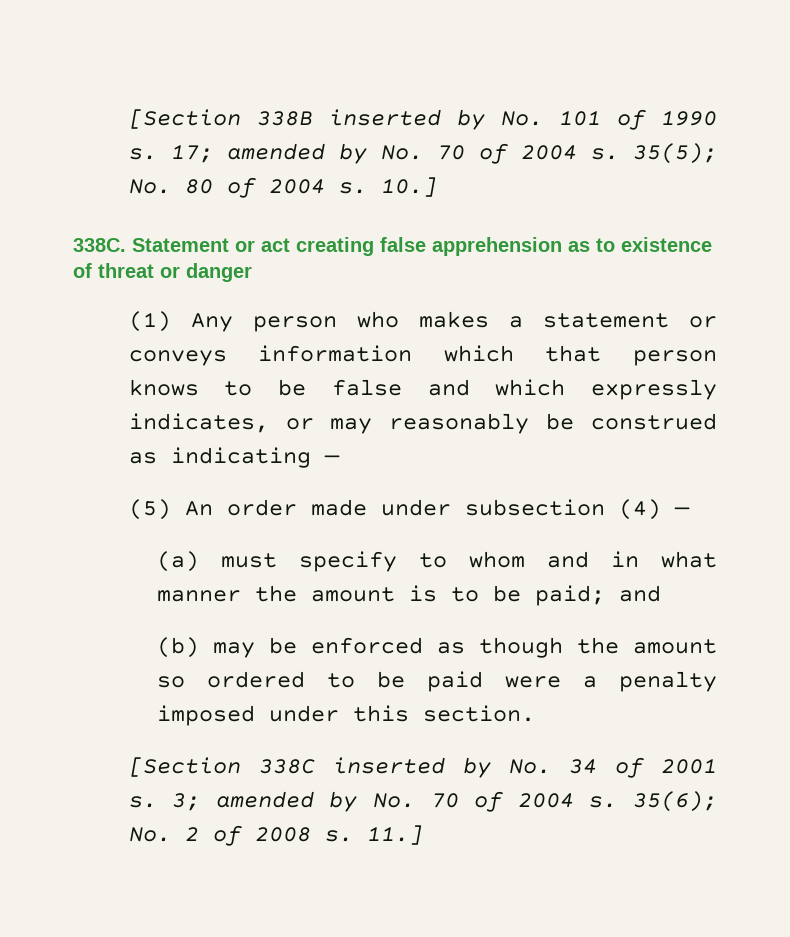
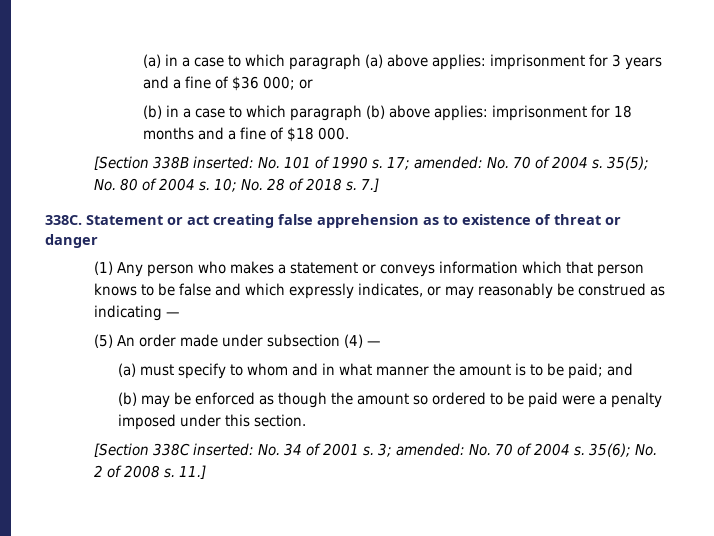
[128,109,485,130] [Section 338B inserted by -> [142,54,662,70] [142,76,313,91] [142,105,632,121] [142,127,349,142] [93,156,254,170] (a) in a case to which paragraph (a) above applies: imprisonment for 3 years and a fine of $36 000; or // (b) in a case to which paragraph (b) above applies: imprisonment for 18 months and a fine of $18 000. // [Section 338B inserted:
[226,143,367,164] amended by -> [413,156,483,169] amended:
[380,177,437,197] 10.] -> [213,178,379,192] 10; No. 28 of 2018 s. 7.]
[332,757,491,778] inserted by -> [192,443,254,456] inserted:
[215,791,358,812] amended by -> [395,443,465,456] amended:

